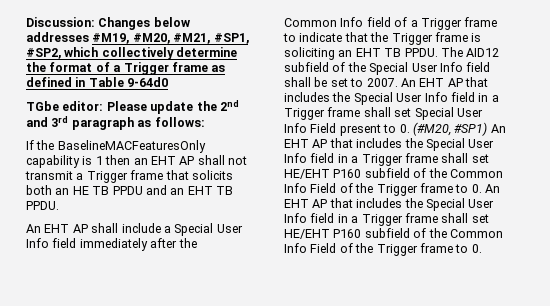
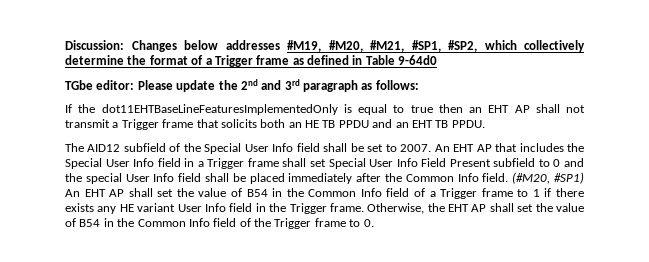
[57,140,206,153] [26,155,103,168] BaselineMACFeaturesOnly capability is 1 -> [101,104,433,115] dot11EHTBaseLineFeaturesImplementedOnly is equal to true
[26,223,243,236] [26,238,197,251] [284,17,498,30] [283,32,482,45] [284,47,438,60] An EHT AP shall include a Special User Info field immediately after the Common Info field of a Trigger frame to indicate that the Trigger frame is soliciting an EHT TB PPDU. -> (485, 124) none
[339,124,410,136] present to 0. -> [449,158,584,167] [65,173,509,184] Present subfield to 0 and the special User Info field shall be placed immediately after the Common Info field.
[329,138,495,151] [284,153,489,166] [284,168,503,179] [284,183,500,196] [284,198,495,211] [284,213,489,226] [284,228,503,239] [284,243,482,256] that includes the Special User Info field in a Trigger frame shall set HE/EHT P160 subfield of the Common Info Field of the Trigger frame to 0. An EHT AP that includes the Special User Info field in a Trigger frame shall set HE/EHT P160 subfield of the Common Info Field of the Trigger frame to 0. -> [128,188,584,199] [65,203,585,214] [65,218,374,229] shall set the value of B54 in the Common Info field of a Trigger frame to 1 if there exists any HE variant User Info field in the Trigger frame. Otherwise, the EHT AP shall set the value of B54 in the Common Info field of the Trigger frame to 0.

